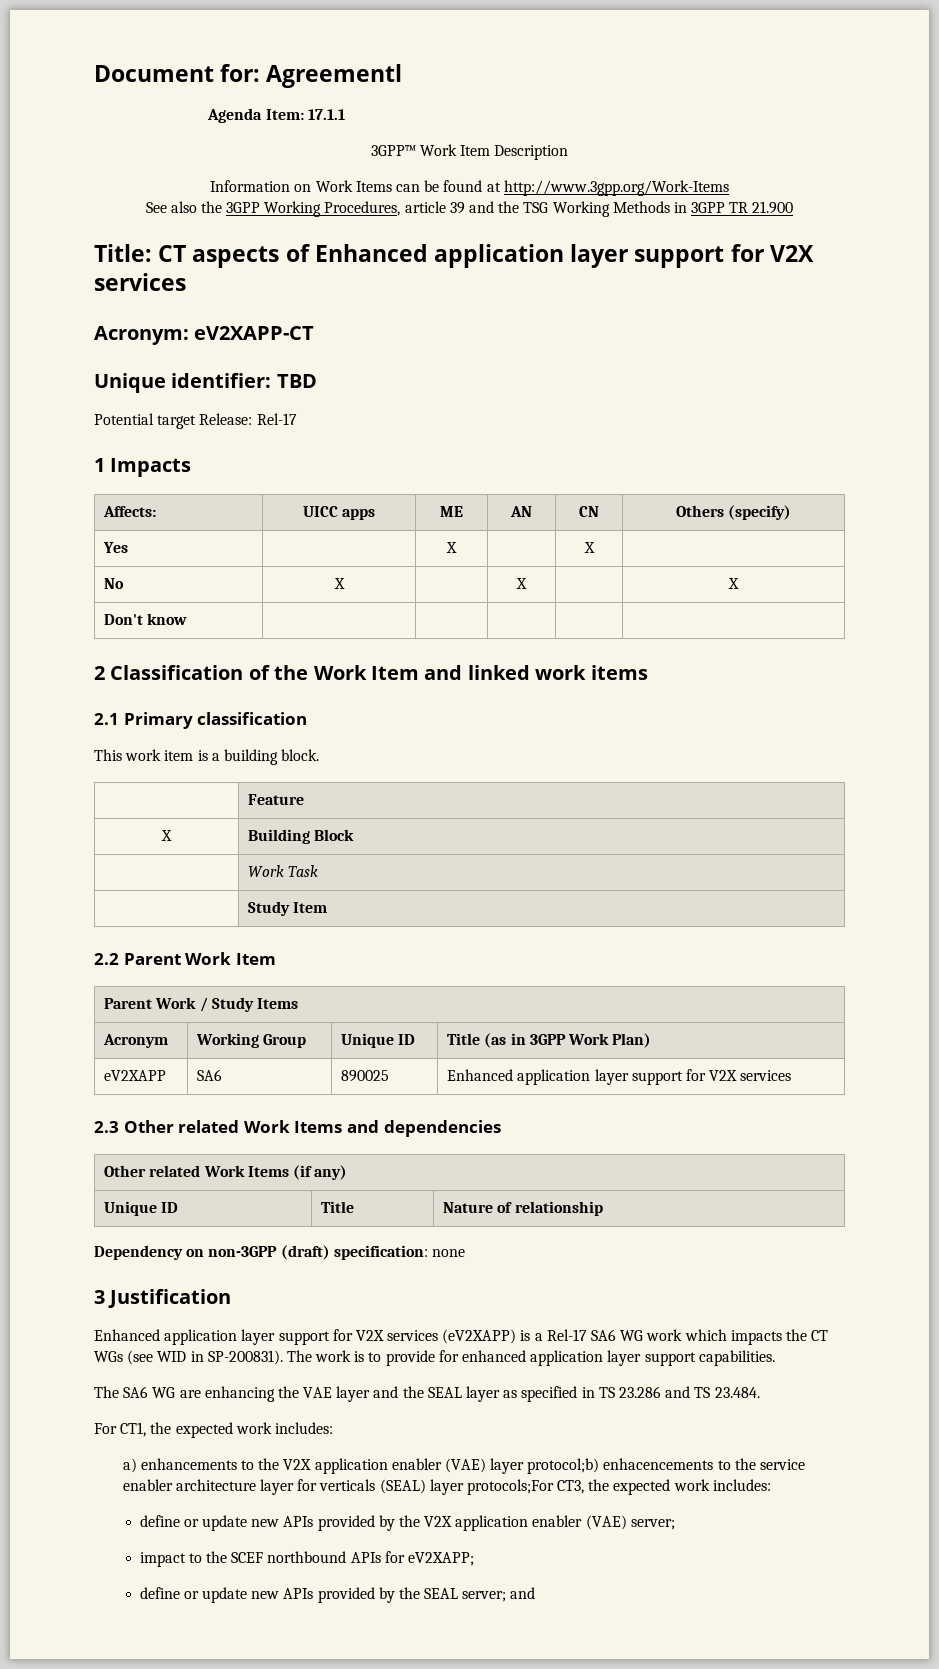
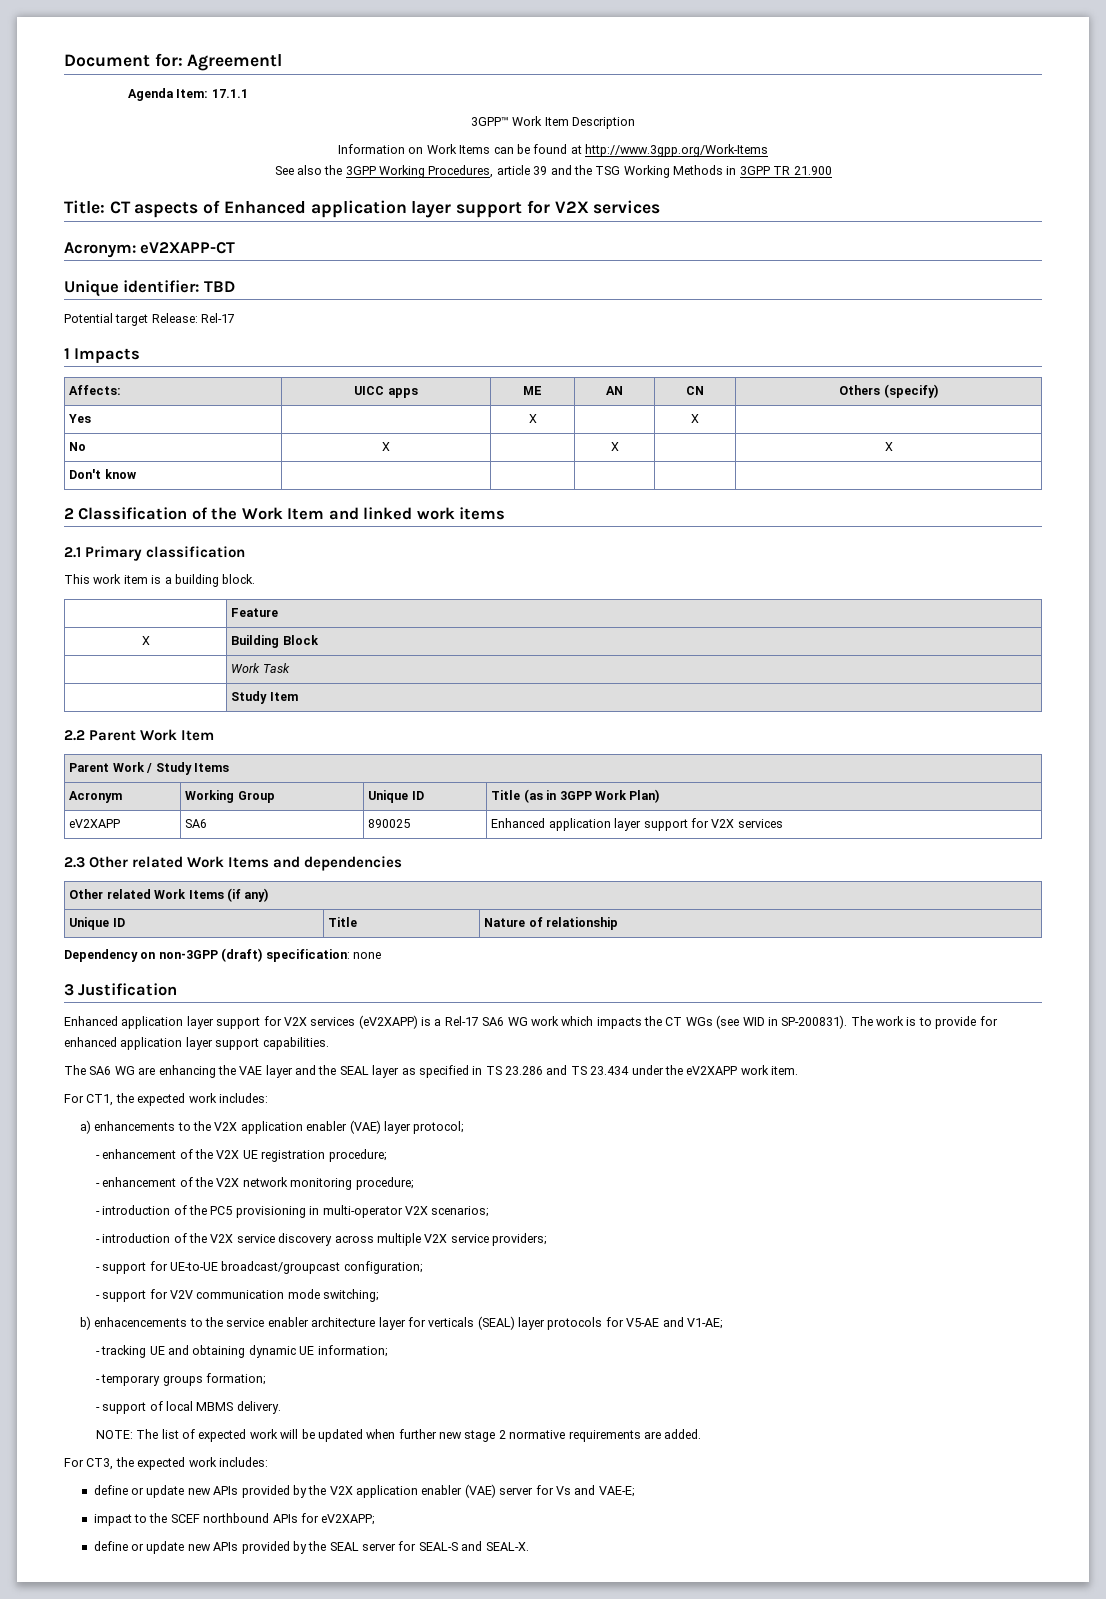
[714,1387,760,1398] 23.484. -> [590,1065,798,1075] 23.434 under the eV2XAPP work item.
[527,1458,600,1474] protocol;b) -> [413,1121,465,1134] [95,1149,387,1162] [95,1177,414,1190] [95,1205,490,1218] [95,1233,548,1246] [95,1261,423,1274] [95,1289,380,1302] [79,1316,91,1330] protocol; // - enhancement of the V2X UE registration procedure; // - enhancement of the V2X network monitoring procedure; // - introduction of the PC5 provisioning in multi-operator V2X scenarios; // - introduction of the V2X service discovery across multiple V2X service providers; // - support for UE-to-UE broadcast/groupcast configuration; // - support for V2V communication mode switching; // b)
[466,1479,554,1495] protocols;For -> [547,1317,723,1330] [95,1345,388,1358] [95,1373,267,1386] [95,1401,281,1414] [95,1429,702,1442] [64,1458,84,1467] protocols for V5-AE and V1-AE; // - tracking UE and obtaining dynamic UE information; // - temporary groups formation; // - support of local MBMS delivery. // NOTE: The list of expected work will be updated when further new stage 2 normative requirements are added. // For
[630,1519,675,1530] server; -> [499,1485,635,1497] server for Vs and VAE-E;
[462,1587,536,1602] server; and -> [362,1541,529,1551] server for SEAL-S and SEAL-X.

